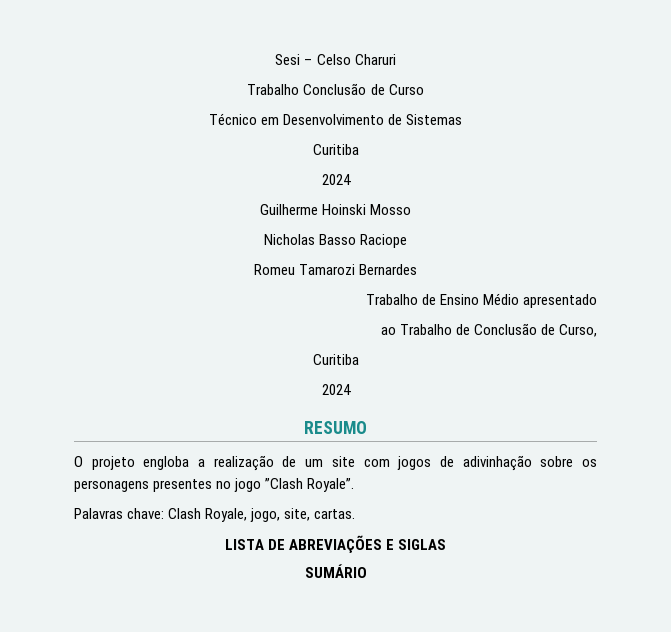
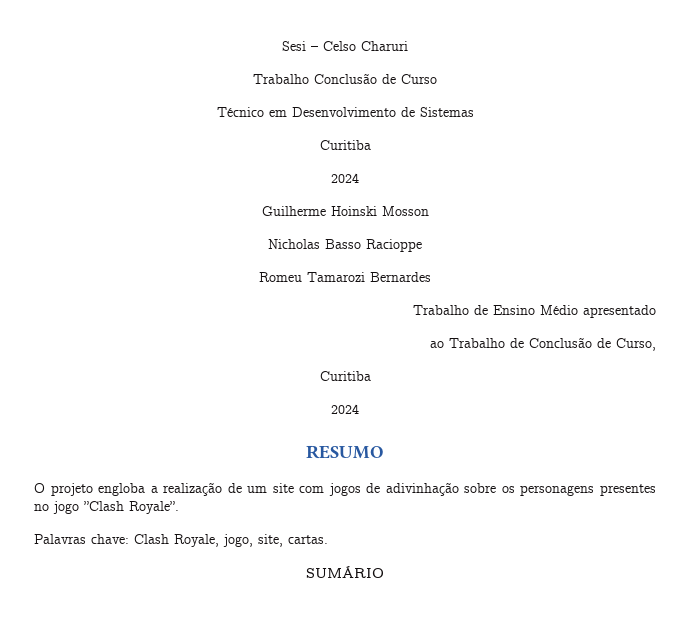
[370,204,412,215] Mosso -> [381,206,429,216] Mosson
[360,234,408,248] Raciope -> [366,239,422,252] Racioppe
[224,535,447,553] // LISTA DE ABREVIAÇÕES E SIGLAS -> (328, 539) none

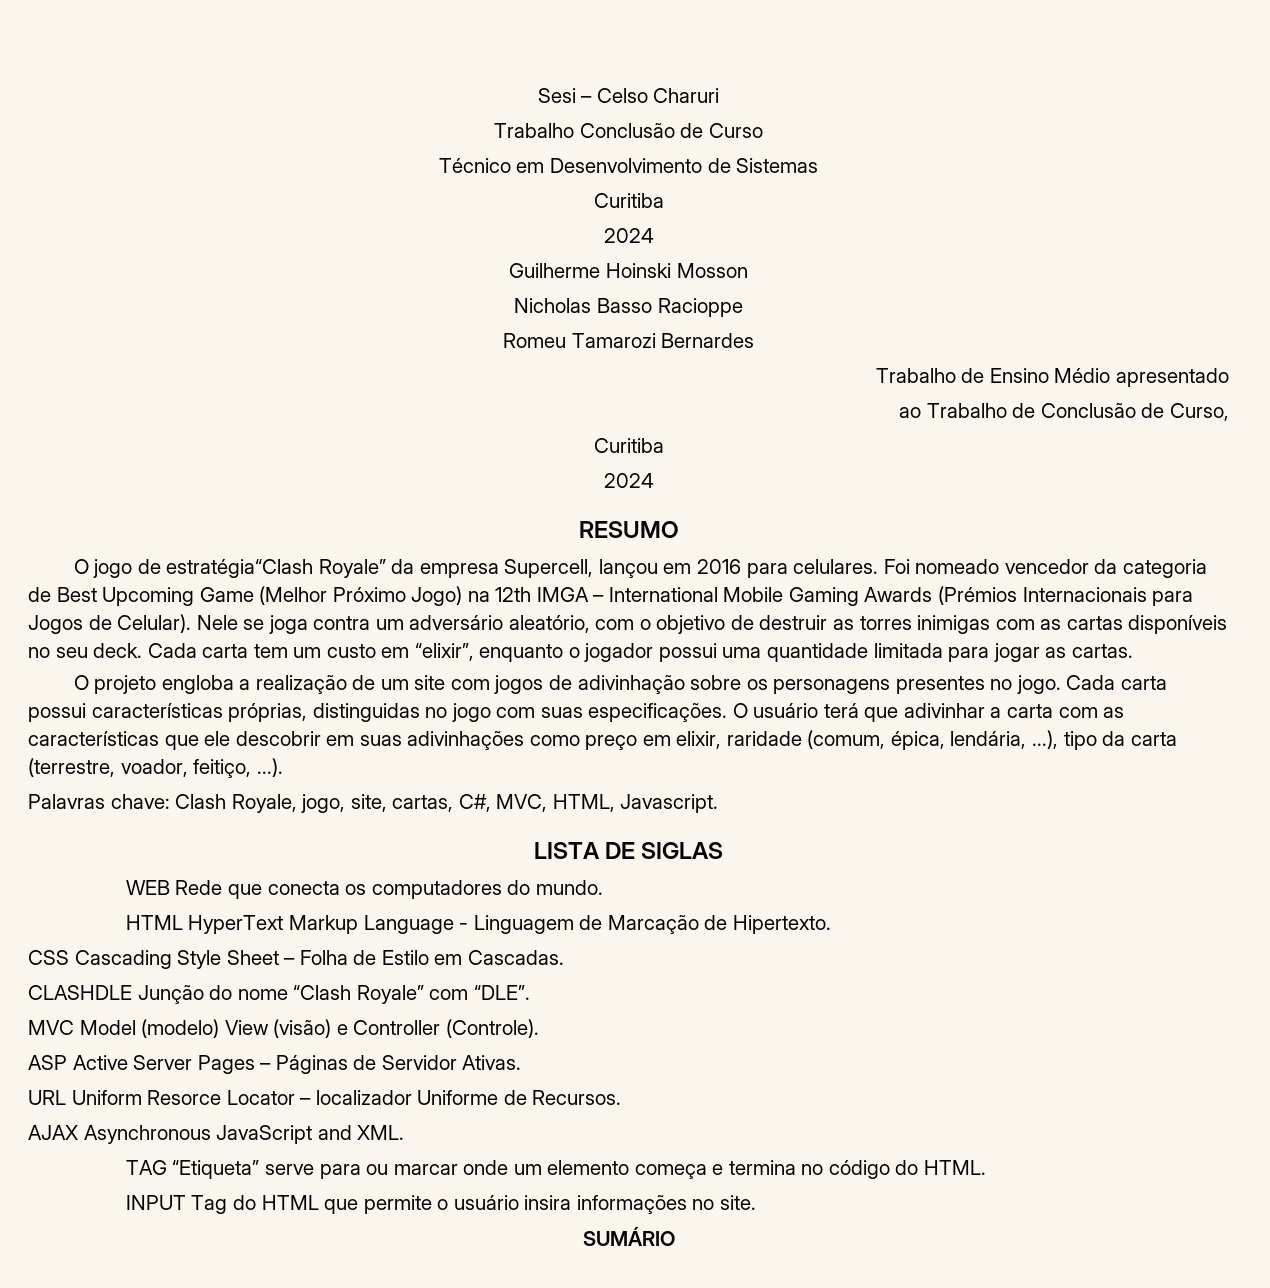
(384, 452) none -> [73,559,1207,578] [28,586,1194,606] [28,614,1228,634] [28,643,1133,662] // O jogo de estratégia“Clash Royale” da empresa Supercell, lançou em 2016 para celulares. Foi nomeado vencedor da categoria de Best Upcoming Game (Melhor Próximo Jogo) na 12th IMGA – International Mobile Gaming Awards (Prémios Internacionais para Jogos de Celular). Nele se joga contra um adversário aleatório, com o objetivo de destruir as torres inimigas com as cartas disponíveis no seu deck. Cada carta tem um custo em “elixir”, enquanto o jogador possui uma quantidade limitada para jogar as cartas.
[53,501,179,514] jogo ”Clash Royale”. -> [1016,675,1167,694] [28,703,1125,722] [28,730,1177,750] [28,758,283,778] jogo. Cada carta possui características próprias, distinguidas no jogo com suas especificações. O usuário terá que adivinhar a carta com as características que ele descobrir em suas adivinhações como preço em elixir, raridade (comum, épica, lendária, ...), tipo da carta (terrestre, voador, feitiço, ...).
[288,535,328,544] cartas. -> [392,794,719,813] [533,842,724,859] [125,880,603,899] [125,915,831,934] [28,950,564,969] [28,985,530,1004] [28,1019,539,1038] [28,1055,522,1074] [28,1090,622,1105] [28,1125,405,1144] [125,1160,986,1179] [125,1195,756,1214] cartas, C#, MVC, HTML, Javascript. // LISTA DE SIGLAS // WEB Rede que conecta os computadores do mundo. // HTML HyperText Markup Language - Linguagem de Marcação de Hipertexto. // CSS Cascading Style Sheet – Folha de Estilo em Cascadas. // CLASHDLE Junção do nome “Clash Royale” com “DLE”. // MVC Model (modelo) View (visão) e Controller (Controle). // ASP Active Server Pages – Páginas de Servidor Ativas. // URL Uniform Resorce Locator – localizador Uniforme de Recursos. // AJAX Asynchronous JavaScript and XML. // TAG “Etiqueta” serve para ou marcar onde um elemento começa e termina no código do HTML. // INPUT Tag do HTML que permite o usuário insira informações no site.

